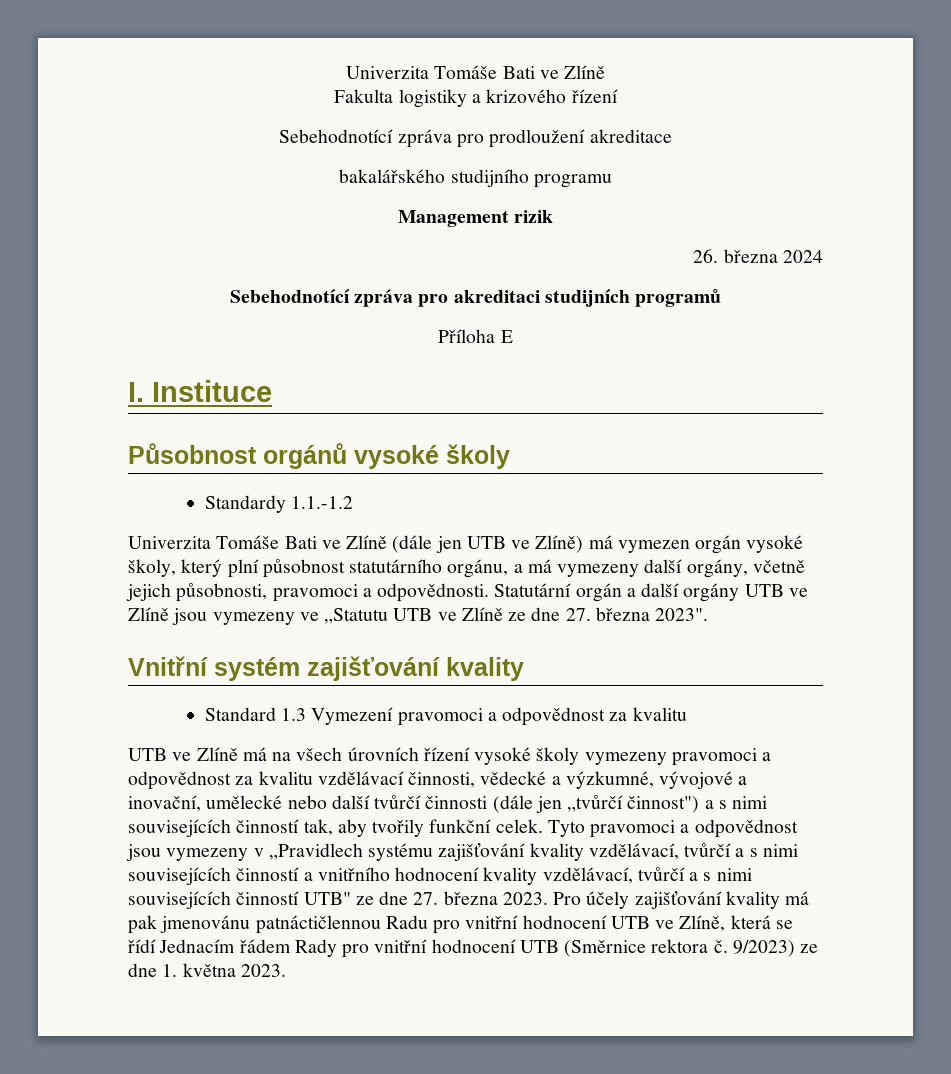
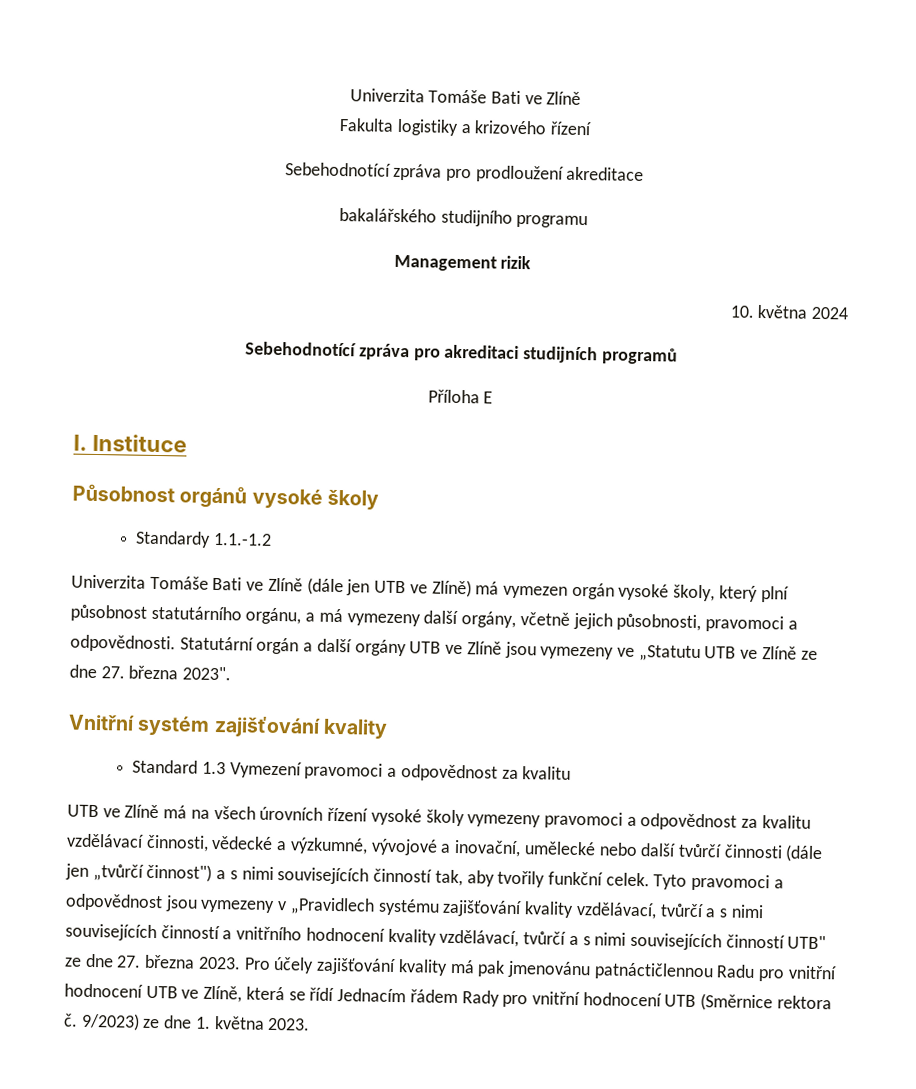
[693,249,778,263] 26. března -> [729,304,809,319] 10. května

